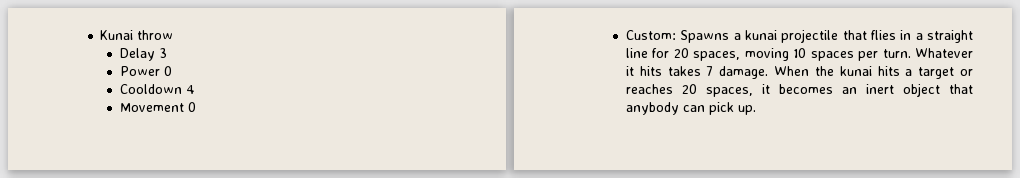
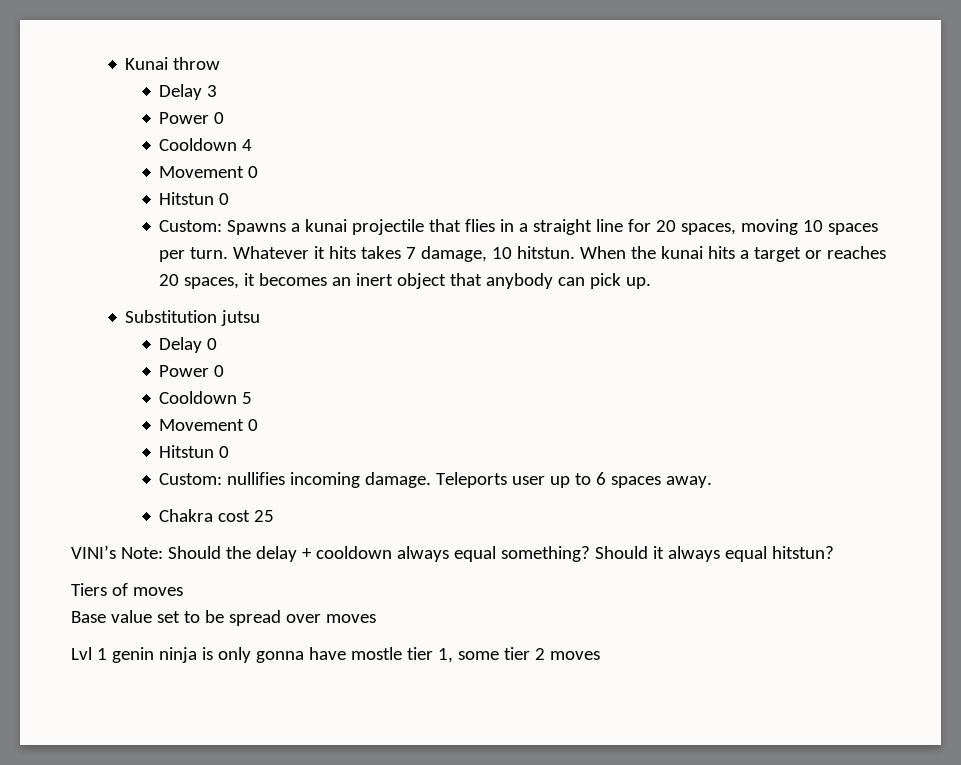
(196, 107) none -> [159,192,230,205] // Hitstun 0
[719,66,769,79] damage. -> [421,246,576,262] damage, 10 hitstun.
(756, 110) none -> [125,310,261,326] [159,337,218,353] [159,365,225,377] [159,391,253,404] [159,419,259,431] [159,445,230,458] [159,472,713,488] [159,509,275,522] [71,545,834,562] [71,583,183,596] [71,610,376,626] [71,647,600,663] // Substitution jutsu // Delay 0 // Power 0 // Cooldown 5 // Movement 0 // Hitstun 0 // Custom: nullifies incoming damage. Teleports user up to 6 spaces away. // Chakra cost 25 // VINI’s Note: Should the delay + cooldown always equal something? Should it always equal hitstun? // Tiers of moves // Base value set to be spread over moves // Lvl 1 genin ninja is only gonna have mostle tier 1, some tier 2 moves

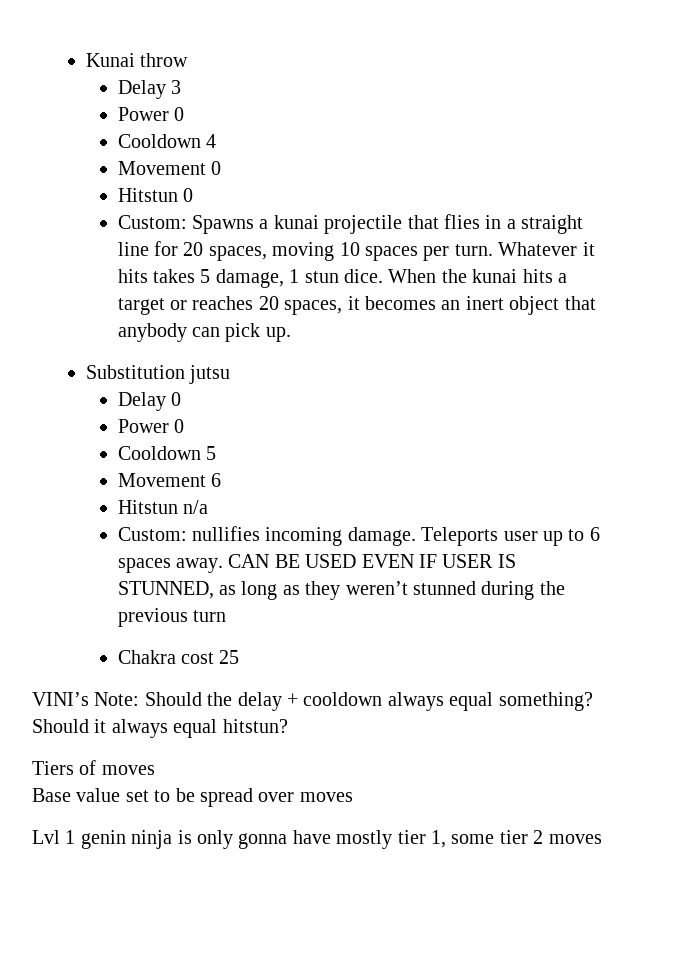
[406,246,576,262] 7 damage, 10 hitstun. -> [200,269,383,288] 5 damage, 1 stun dice.
[248,419,259,431] [159,445,230,458] 0 // Hitstun 0 -> [210,473,221,487] [117,500,208,514] 6 // Hitstun n/a
(713, 482) none -> [228,554,516,568] [117,581,565,600] [117,608,226,627] CAN BE USED EVEN IF USER IS STUNNED, as long as they weren’t stunned during the previous turn
[350,647,402,660] mostle -> [336,830,393,849] mostly

